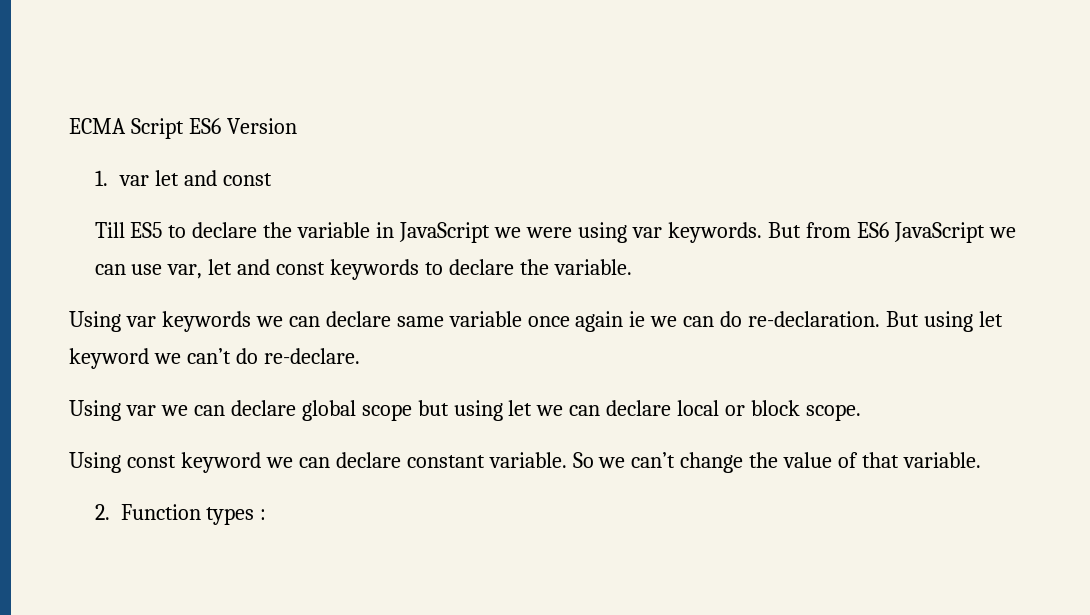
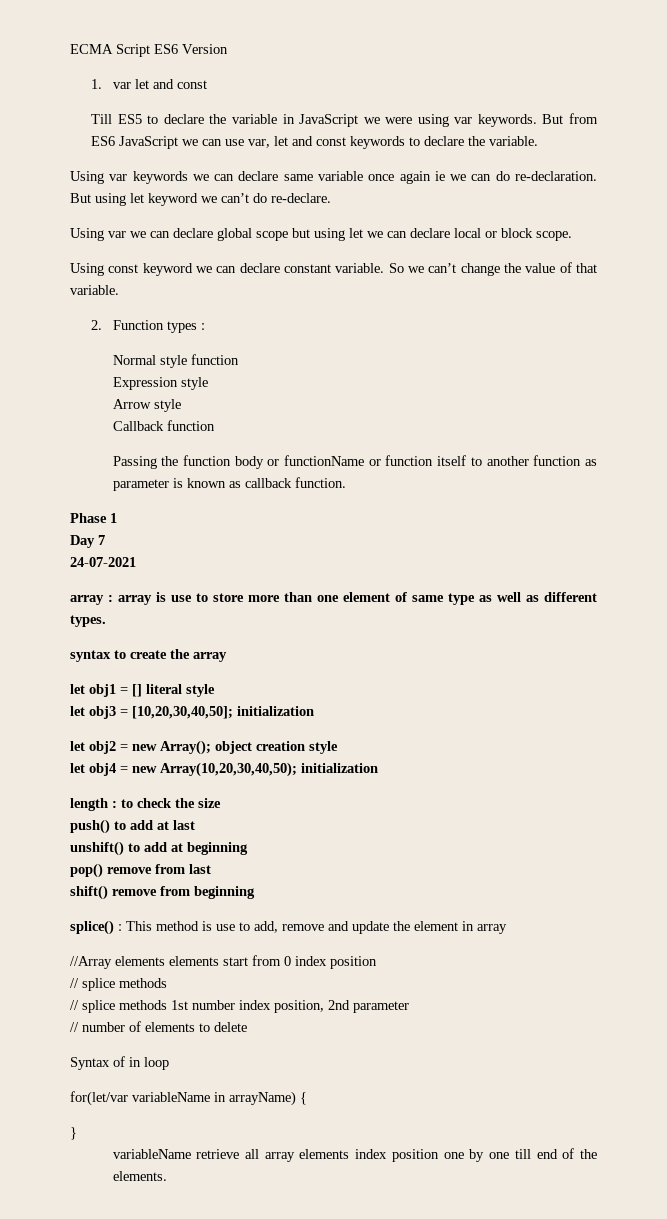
(267, 514) none -> [112,354,239,368] [112,377,208,390] [112,399,181,412] [112,420,215,431] [112,455,597,469] [112,477,346,491] [70,513,117,523] [70,535,105,548] [70,557,136,567] [70,592,597,605] [70,615,106,627] [70,649,227,662] [70,684,215,697] [70,706,314,719] [70,740,338,755] [70,762,378,777] [70,798,221,811] [70,819,195,834] [70,841,248,856] [70,863,211,878] [70,885,255,900] [70,920,507,935] [70,955,377,969] [70,978,167,991] [70,1000,409,1013] [70,1021,247,1032] [70,1056,169,1070] [70,1091,307,1106] [70,1127,77,1140] [112,1148,598,1162] [112,1171,167,1181] // Normal style function // Expression style // Arrow style // Callback function // Passing the function body or functionName or function itself to another function as parameter is known as callback function. // Phase 1 // Day 7 // 24-07-2021 // array : array is use to store more than one element of same type as well as different types. // syntax to create the array // let obj1 = [] literal style // let obj3 = [10,20,30,40,50]; initialization // let obj2 = new Array(); object creation style // let obj4 = new Array(10,20,30,40,50); initialization // length : to check the size // push() to add at last // unshift() to add at beginning // pop() remove from last // shift() remove from beginning // splice() : This method is use to add, remove and update the element in array // //Array elements elements start from 0 index position // // splice methods // // splice methods 1st number index position, 2nd parameter // // number of elements to delete // Syntax of in loop // for(let/var variableName in arrayName) { // } // variableName retrieve all array elements index position one by one till end of the elements.

